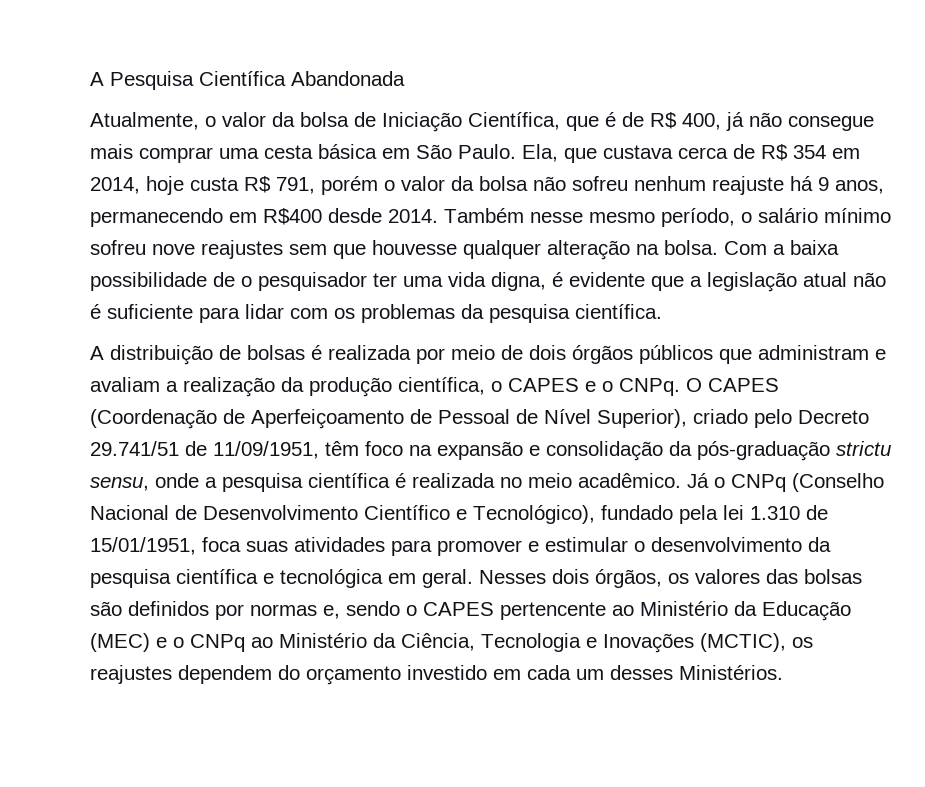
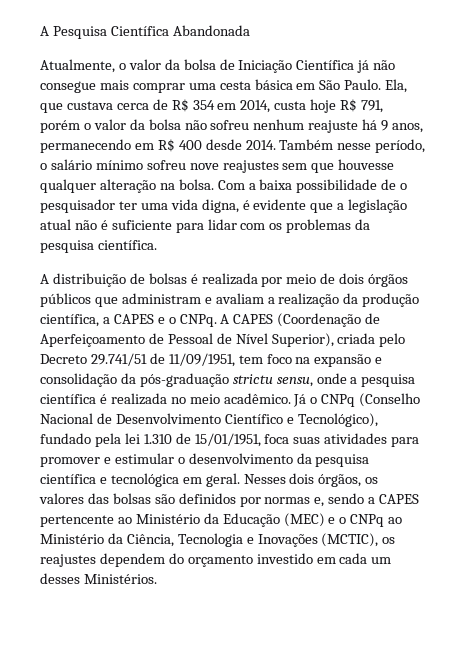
[468,112,721,131] Científica, que é de R$ 400, -> [296,60,355,70] Científica
[146,176,239,195] hoje custa -> [274,99,337,113] custa hoje
[263,208,322,225] R$400 -> [157,139,202,152] R$ 400
[589,212,655,223] mesmo -> (372, 146) none
[491,381,502,392] o -> [102,317,110,324] a
[686,378,702,392] O -> [220,314,230,324] A
[693,409,748,424] criado -> [337,333,376,344] criada
[325,441,359,456] têm -> [238,355,263,364] tem
[406,605,417,616] o -> [368,497,376,504] a

